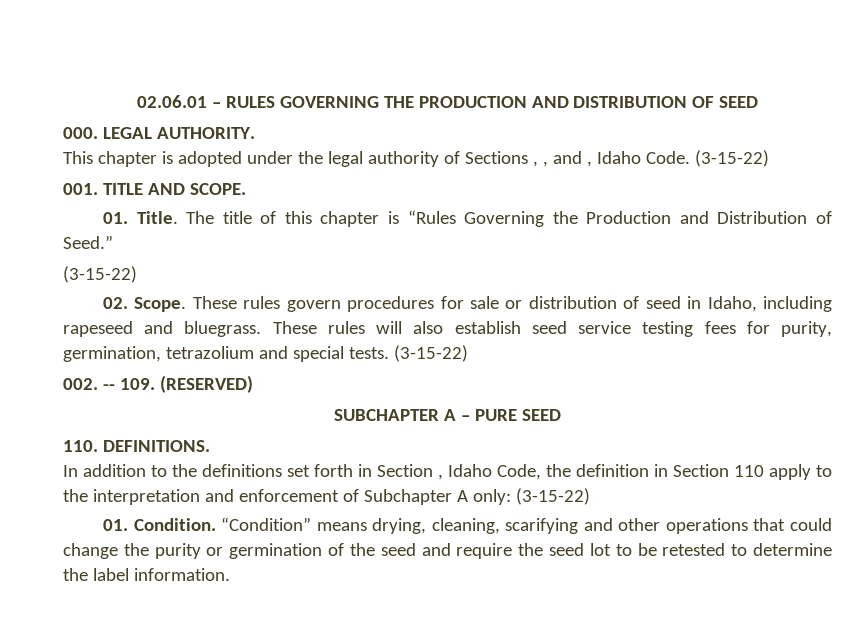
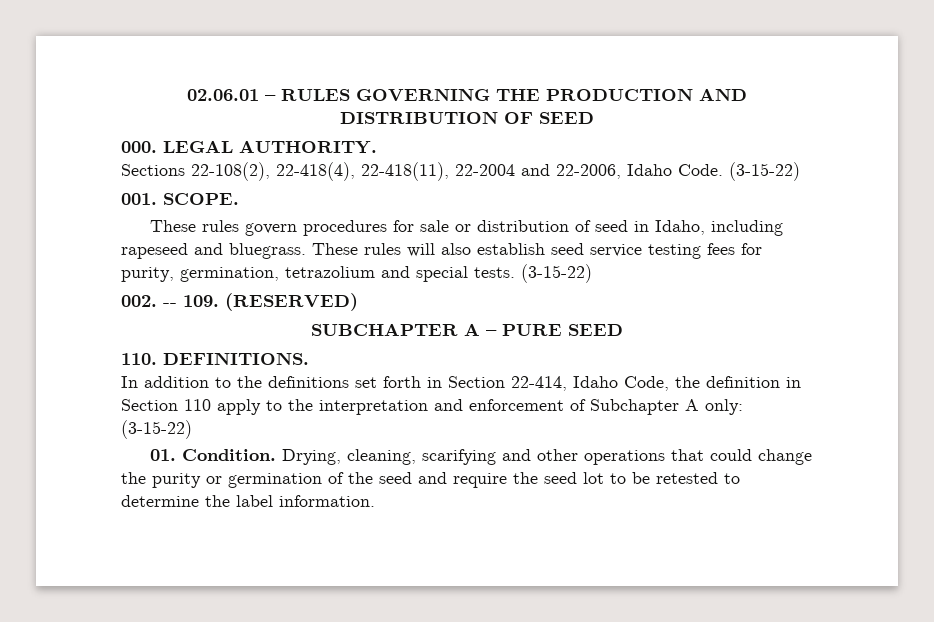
[63,151,592,167] This chapter is adopted under the legal authority of Sections , , and , -> [121,162,621,181] Sections 22-108(2), 22-418(4), 22-418(11), 22-2004 and 22-2006,
[102,183,185,195] TITLE AND -> (157, 199) none
[103,210,832,227] [63,235,113,249] [63,266,137,283] [103,297,187,312] 01. Title. The title of this chapter is “Rules Governing the Production and Distribution of Seed.” // (3-15-22) // 02. Scope. -> (239, 199) none
[438,474,443,480] , -> [511,376,567,391] 22-414,
[221,517,427,534] “Condition” means drying, -> [282,449,342,465] Drying,

